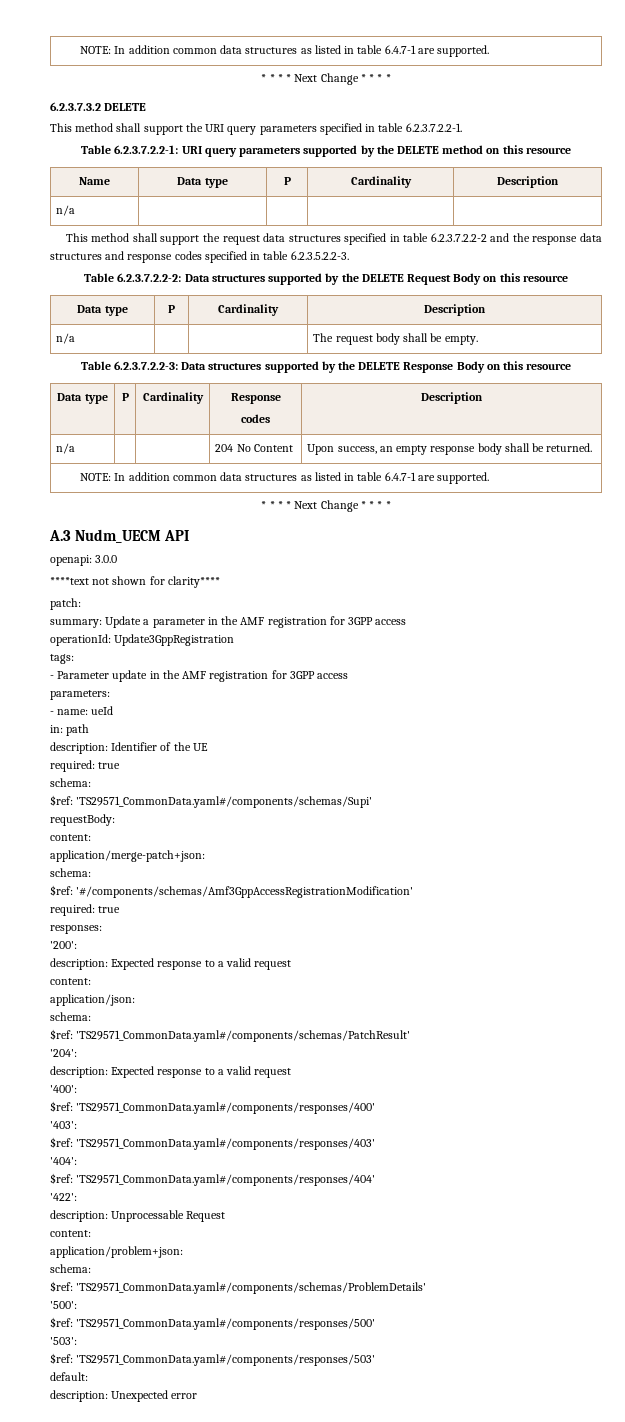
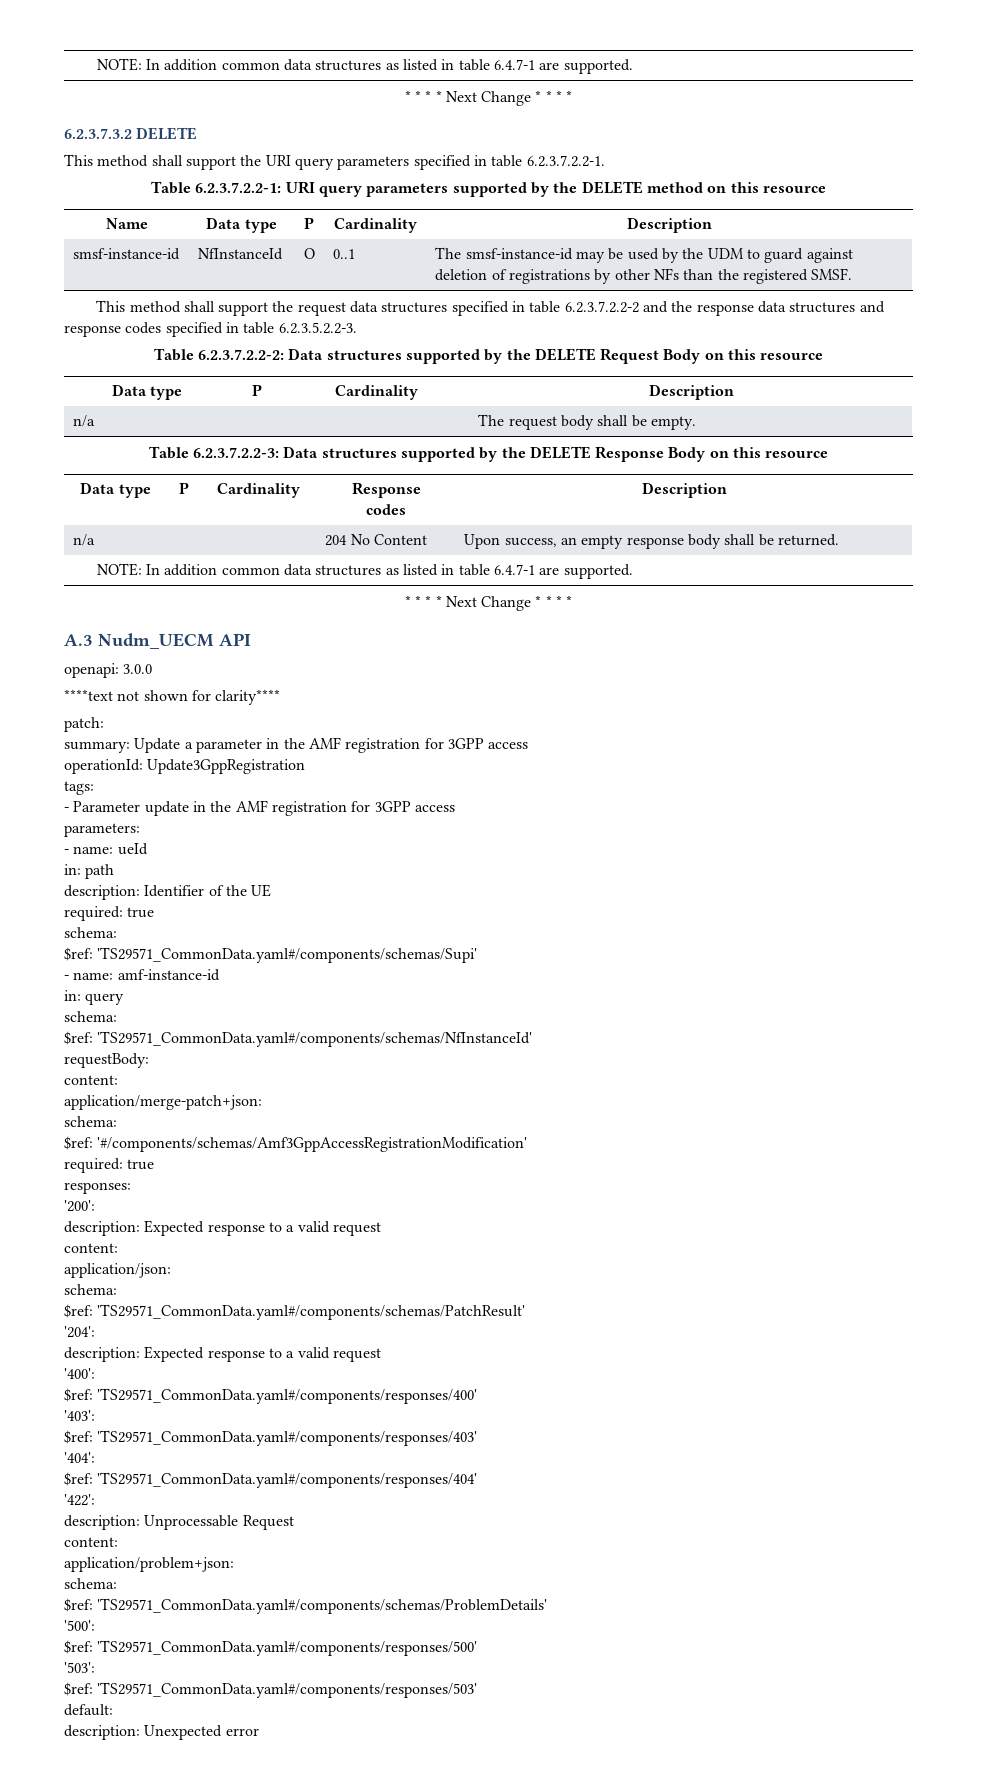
[56,205,76,216] n/a | | | | -> [73,248,181,260] [198,248,284,260] [303,248,315,259] [333,249,356,259] [435,247,853,263] [435,268,853,284] smsf-instance-id | NfInstanceId | O | 0..1 | The smsf-instance-id may be used by the UDM to guard against deletion of registrations by other NFs than the registered SMSF.
(373, 802) none -> [64,969,220,981] [64,990,125,1005] [64,1011,117,1022] [64,1031,533,1047] // - name: amf-instance-id // in: query // schema: // $ref: 'TS29571_CommonData.yaml#/components/schemas/NfInstanceId'

